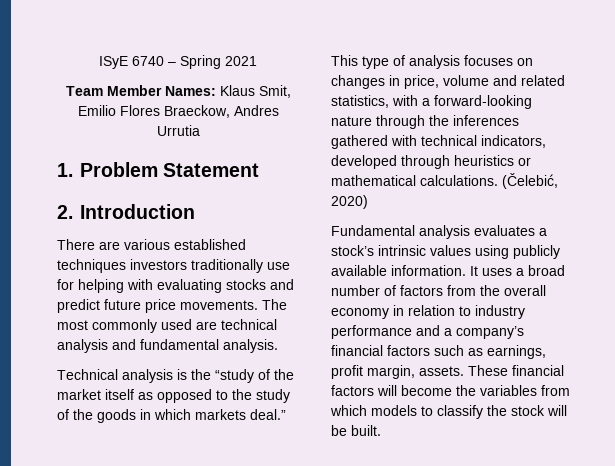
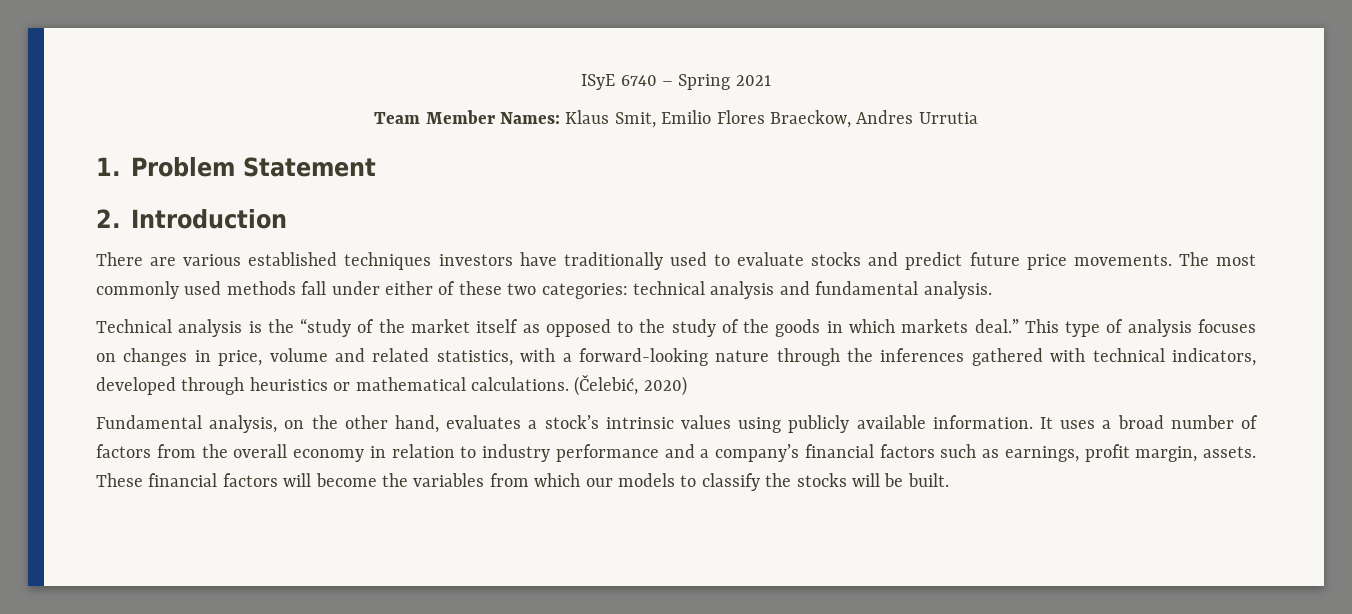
[191,259,290,273] [57,279,222,293] traditionally use for helping with evaluating -> [519,252,805,270] have traditionally used to evaluate
[196,321,217,330] are -> [226,281,628,299] methods fall under either of these two categories:
[419,225,470,239] analysis -> [209,415,439,433] analysis, on the other hand,
(367, 410) none -> [585,478,613,487] our
[511,405,545,416] stock -> [796,473,847,487] stocks

